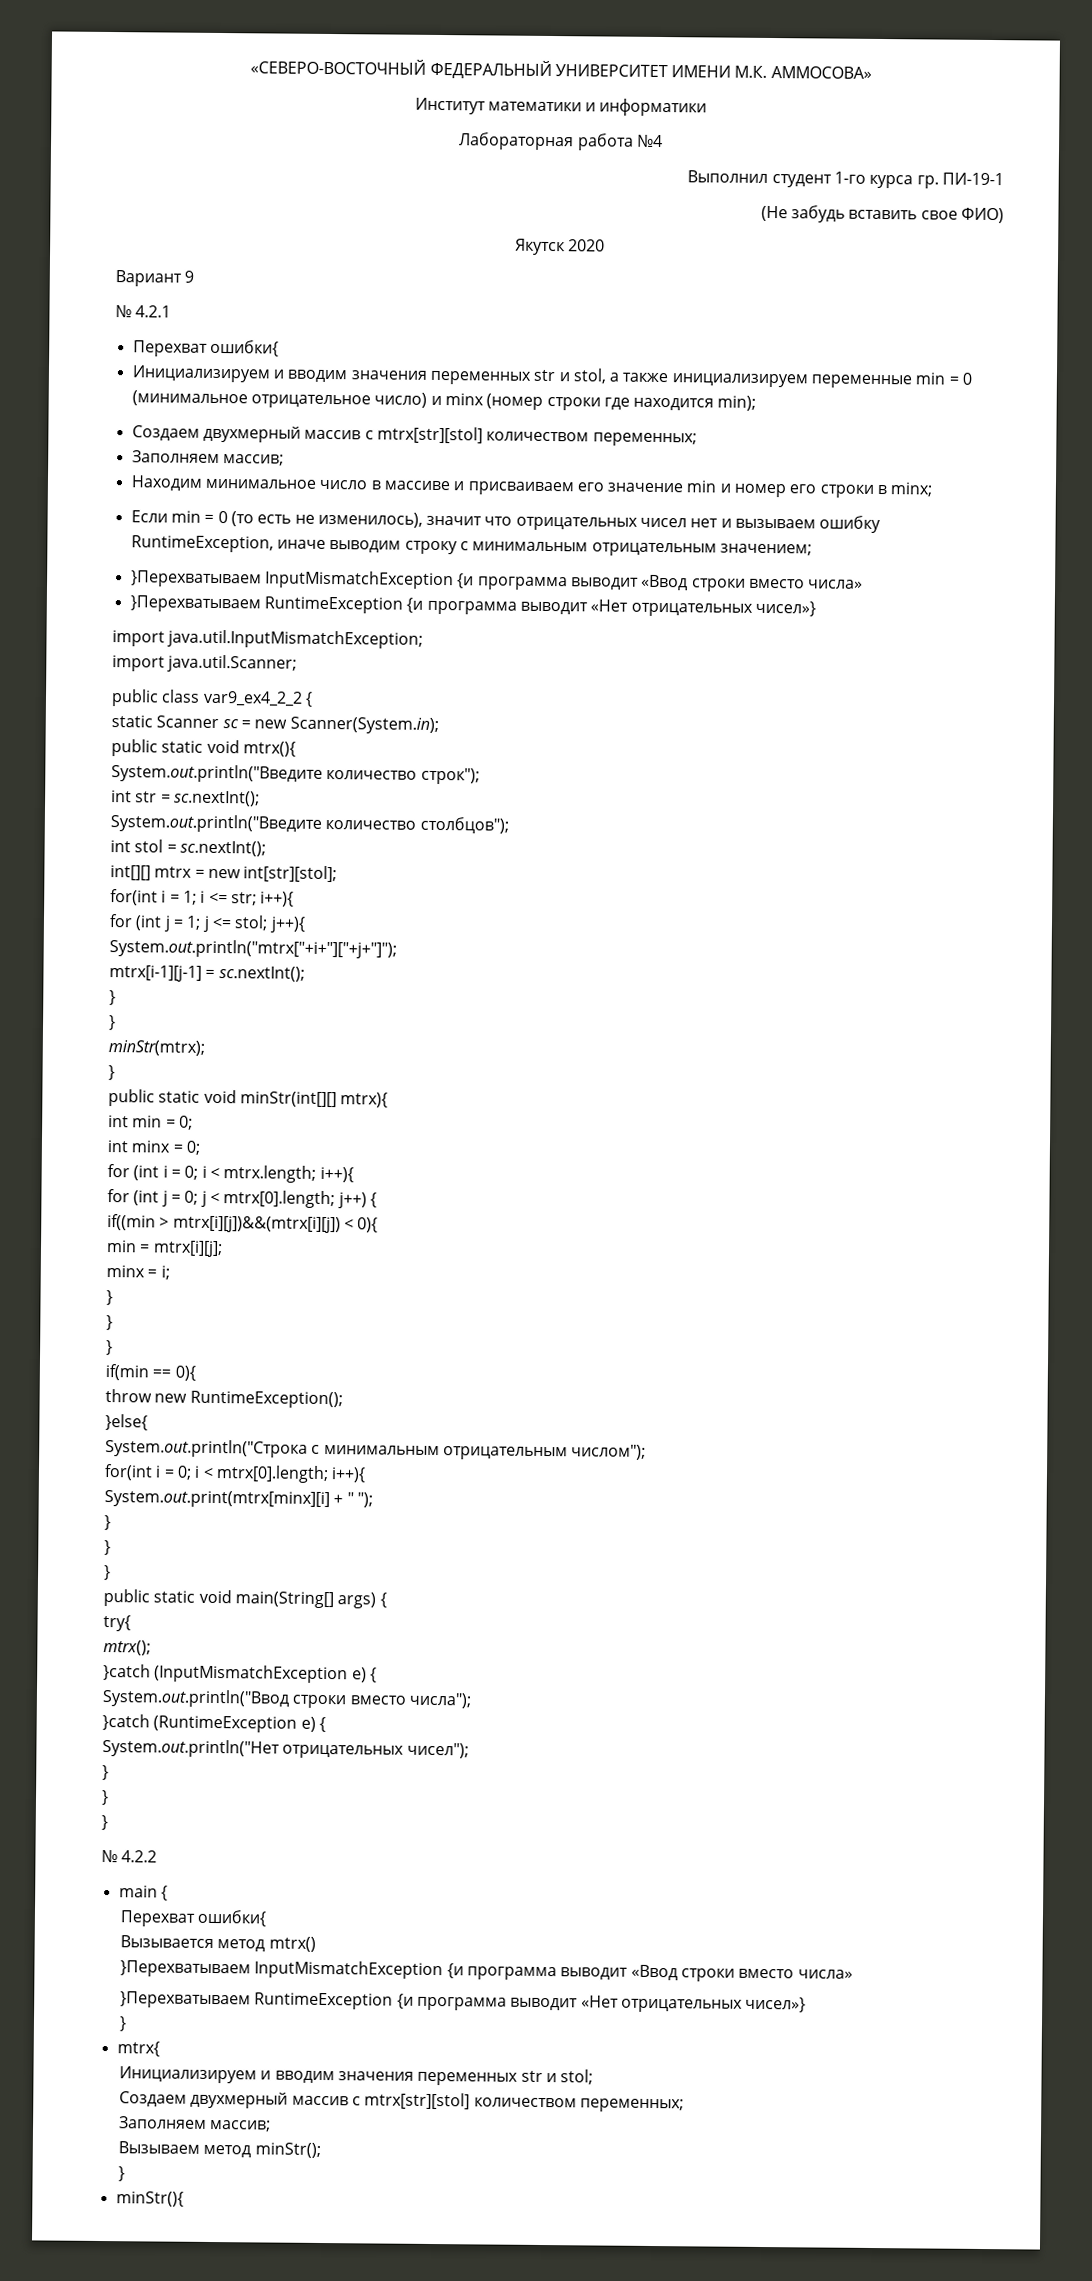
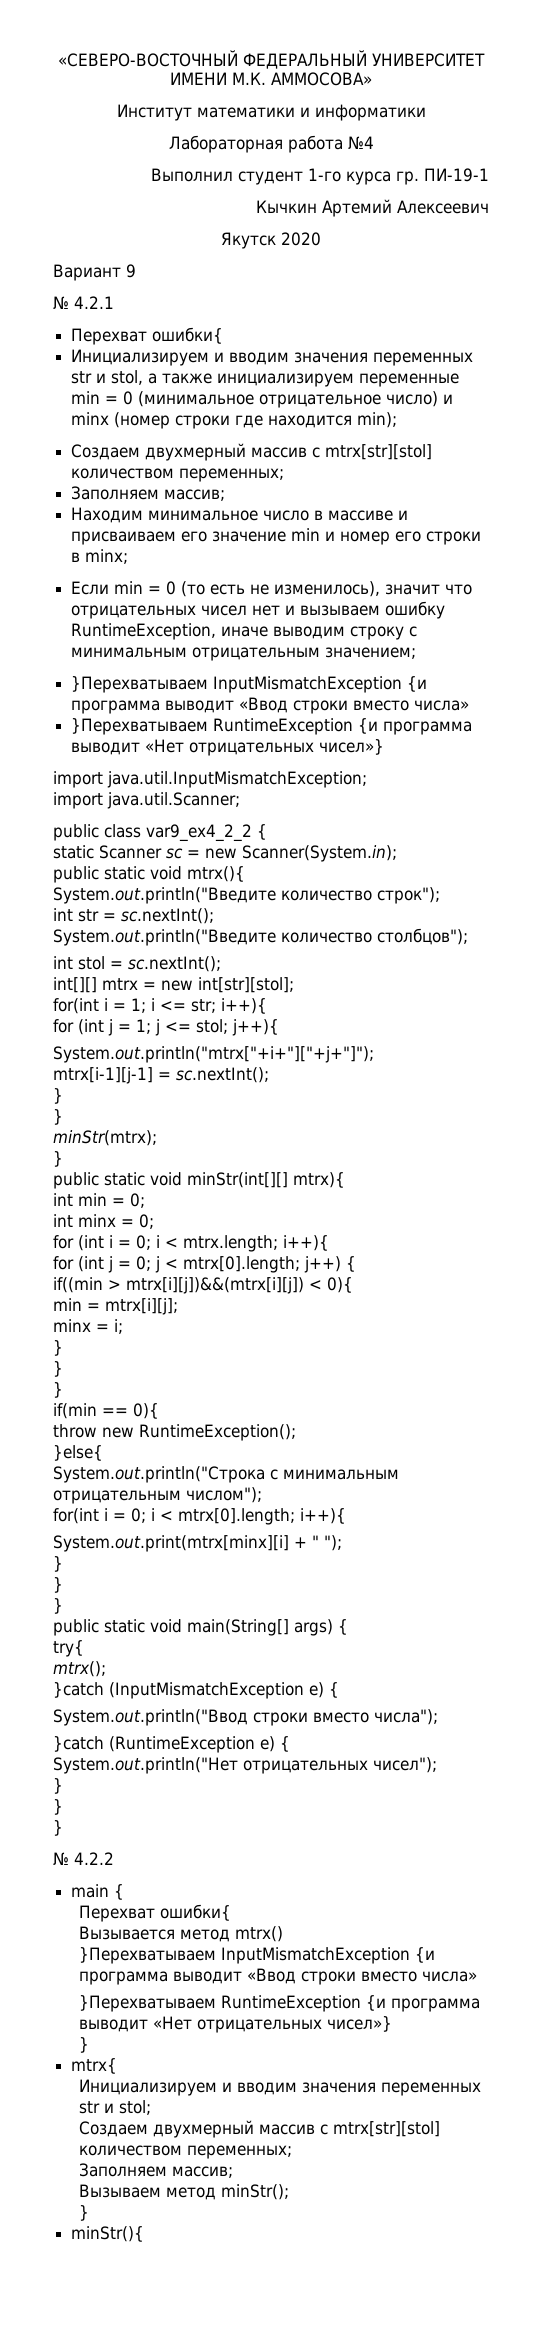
[760,205,1005,224] (Не забудь вставить свое ФИО) -> [256,199,489,217] Кычкин Артемий Алексеевич

